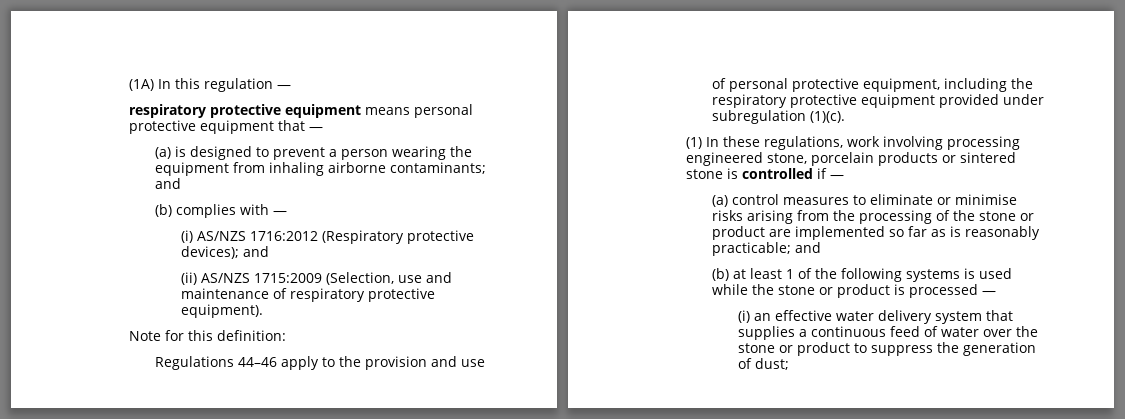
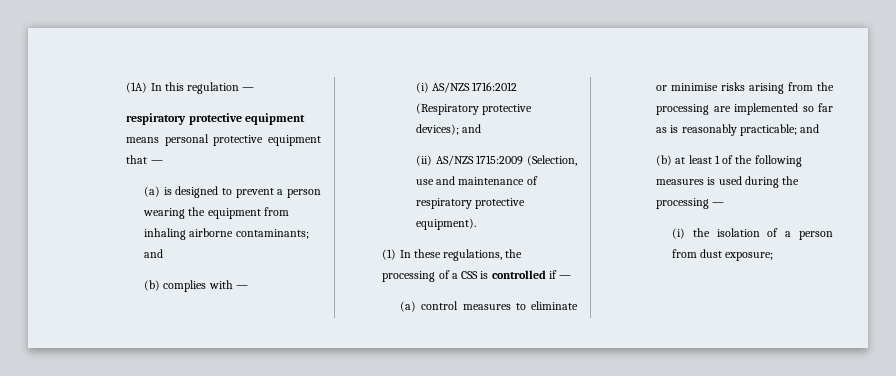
[129,330,287,341] [155,356,486,370] [712,78,1034,92] [712,94,1045,108] [712,110,846,124] [686,136,1021,150] [686,152,1017,166] [686,169,724,179] Note for this definition: // Regulations 44–46 apply to the provision and use of personal protective equipment, including the respiratory protective equipment provided under subregulation (1)(c). // (1) In these regulations, work involving processing engineered stone, porcelain products or sintered stone -> [382,249,523,261] [382,270,479,282] (1) In these regulations, the processing of a CSS
[936,210,1035,221] [712,226,766,240] of the stone or product -> (710, 109) none
[906,269,961,282] systems -> [656,179,705,185] measures
[712,284,997,298] [737,310,1013,324] [737,326,1038,340] [737,342,1036,356] [737,358,789,370] while the stone or product is processed — // (i) an effective water delivery system that supplies a continuous feed of water over the stone or product to suppress the generation of dust; -> [744,176,800,188] [656,198,725,209] [672,228,833,240] [672,249,774,261] during the processing — // (i) the isolation of a person from dust exposure;

